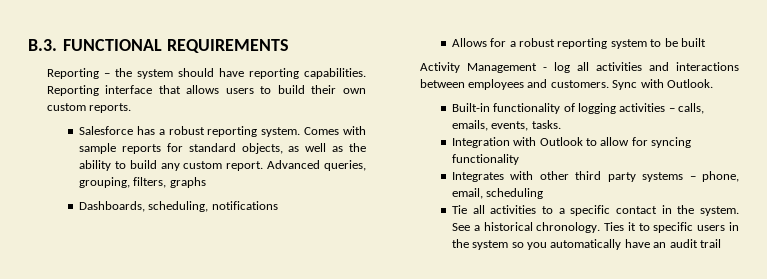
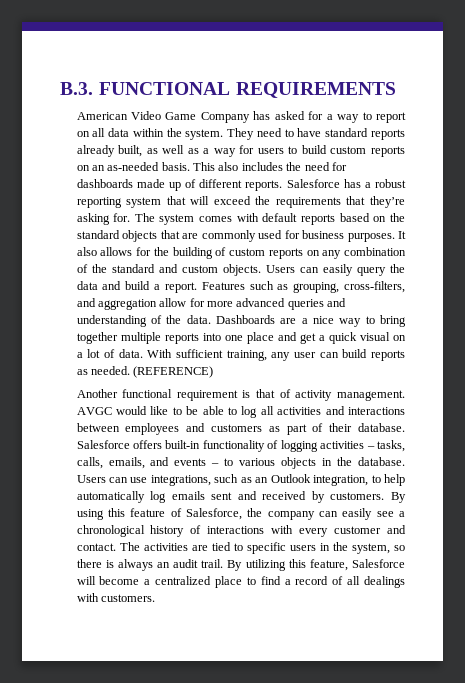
[46,68,366,79] [46,85,367,96] [46,103,86,111] Reporting – the system should have reporting capabilities. Reporting interface that allows users to build their own custom -> [76,111,406,123] [76,128,405,140] [76,145,406,157] [76,162,347,171] [76,179,243,191] American Video Game Company has asked for a way to report on all data within the system. They need to have standard reports already built, as well as a way for users to build custom reports on an as-needed basis. This also includes the need for dashboards made up of different
(131, 108) // -> (283, 185) none
[261,126,366,137] [78,143,367,154] [78,160,366,171] [78,177,206,188] [78,201,278,212] [451,38,706,49] [419,62,547,73] system. Comes with sample reports for standard objects, as well as the ability to build any custom report. Advanced queries, grouping, filters, graphs // Dashboards, scheduling, notifications // Allows for a robust reporting system to be built // Activity Management - -> [126,196,405,208] [76,213,405,225] [76,230,406,242] [76,247,407,259] [76,264,406,276] [76,281,405,293] [76,298,347,310] [76,315,407,327] [76,332,407,344] [76,349,405,361] [76,366,214,378] [76,389,405,401] [76,406,237,415] system that will exceed the requirements that they’re asking for. The system comes with default reports based on the standard objects that are commonly used for business purposes. It also allows for the building of custom reports on any combination of the standard and custom objects. Users can easily query the data and build a report. Features such as grouping, cross-filters, and aggregation allow for more advanced queries and understanding of the data. Dashboards are a nice way to bring together multiple reports into one place and get a quick visual on a lot of data. With sufficient training, any user can build reports as needed. (REFERENCE) // Another functional requirement is that of activity management. AVGC would like to be able to
[550,79,713,90] [451,103,490,112] customers. Sync with Outlook. // Built-in -> [210,423,405,435] [76,440,201,449] customers as part of their database. Salesforce offers built-in
(675, 110) none -> [376,440,405,452] tasks,
[491,120,561,131] [451,137,692,148] [451,154,519,165] [451,171,739,182] [451,188,544,199] [451,205,739,216] [451,222,636,233] events, tasks. // Integration with Outlook to allow for syncing functionality // Integrates with other third party systems – phone, email, scheduling // Tie all activities to a specific contact in the system. See a historical chronology. Ties it -> [150,457,405,469] [76,474,405,486] [76,491,406,503] [76,508,406,520] [76,525,406,537] [76,542,231,551] and events – to various objects in the database. Users can use integrations, such as an Outlook integration, to help automatically log emails sent and received by customers. By using this feature of Salesforce, the company can easily see a chronological history of interactions with every customer and contact. The activities are tied
[472,239,721,250] system so you automatically have an audit trail -> [351,543,406,554] [76,559,405,571] [76,576,406,588] [76,593,155,602] system, so there is always an audit trail. By utilizing this feature, Salesforce will become a centralized place to find a record of all dealings with customers.

